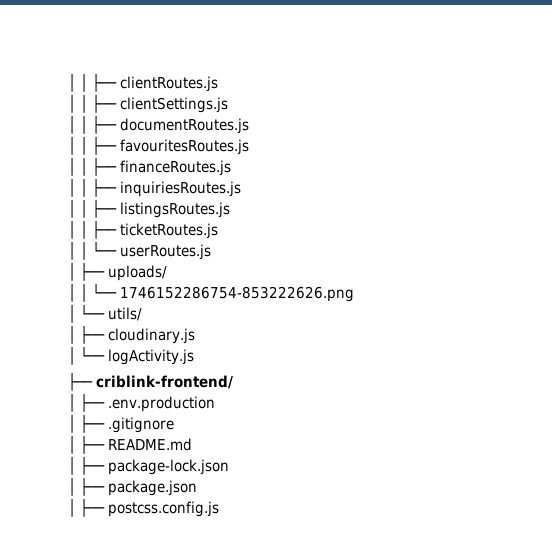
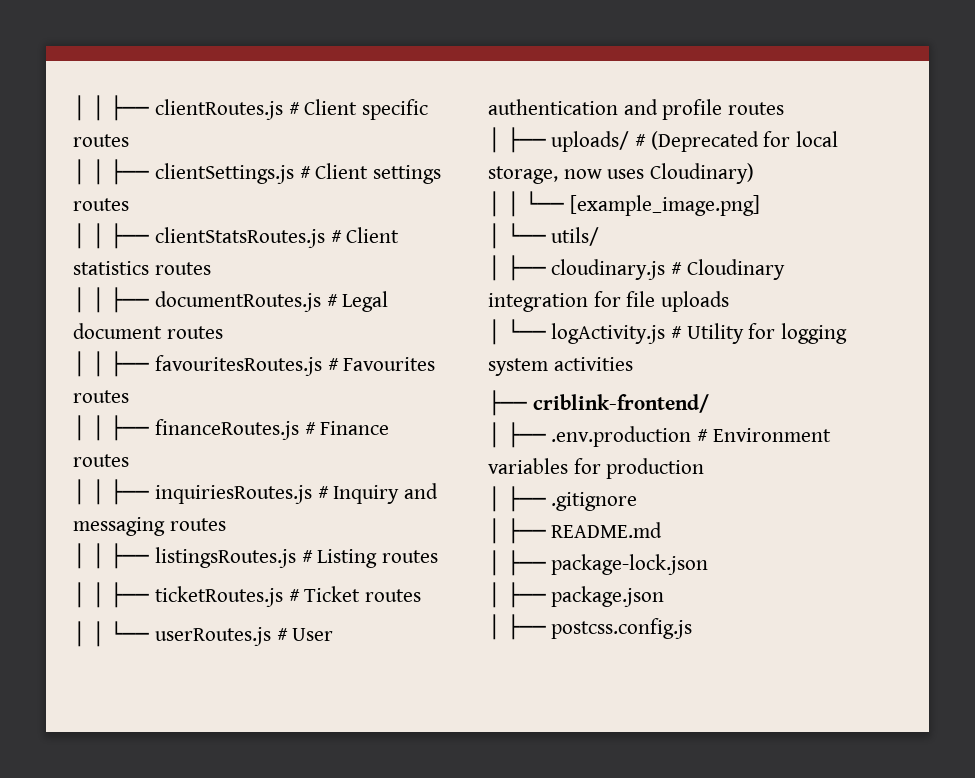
(219, 84) none -> [288,99,429,120] [73,134,129,147] # Client specific routes
(229, 105) none -> [299,163,442,184] [73,198,129,211] [73,223,400,249] [73,261,211,275] # Client settings routes // │ │ ├── clientStatsRoutes.js # Client statistics routes
(250, 126) none -> [326,291,389,312] [73,323,223,339] # Legal document routes
(250, 147) none -> [327,357,436,371] [73,390,129,403] # Favourites routes
(232, 168) none -> [304,421,390,435] [73,454,129,467] # Finance routes
(242, 189) none -> [317,483,439,504] [73,517,226,536] # Inquiry and messaging routes
(231, 210) none -> [301,549,439,568] # Listing routes
(219, 231) none -> [288,586,422,602] # Ticket routes
[68,262,168,281] [68,283,355,302] // │ ├── uploads/ // │ │ └── 1746152286754-853222626.png -> [276,628,334,641] [488,99,785,120] [488,127,839,153] [488,163,755,184] [488,191,761,217] # User authentication and profile routes // │ ├── uploads/ # (Deprecated for local storage, now uses Cloudinary) // │ │ └── [example_image.png]
[68,346,195,365] // │ └── logActivity.js -> [671,259,785,280] [488,291,730,312] [488,319,848,345] [488,357,633,376] # Cloudinary integration for file uploads // │ └── logActivity.js # Utility for logging system activities
(216, 404) none -> [697,428,831,442] [488,458,705,479] # Environment variables for production

